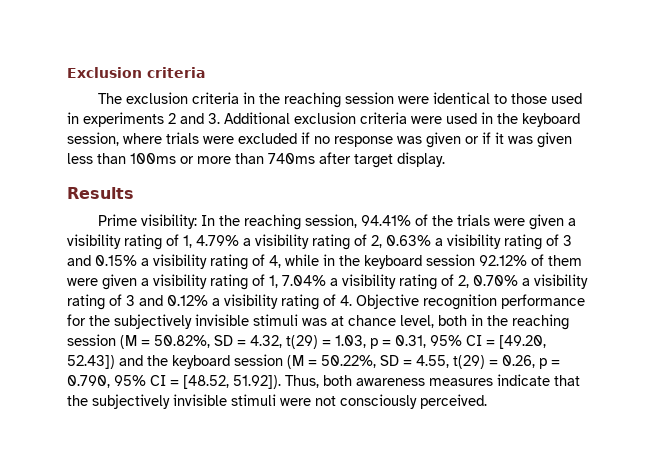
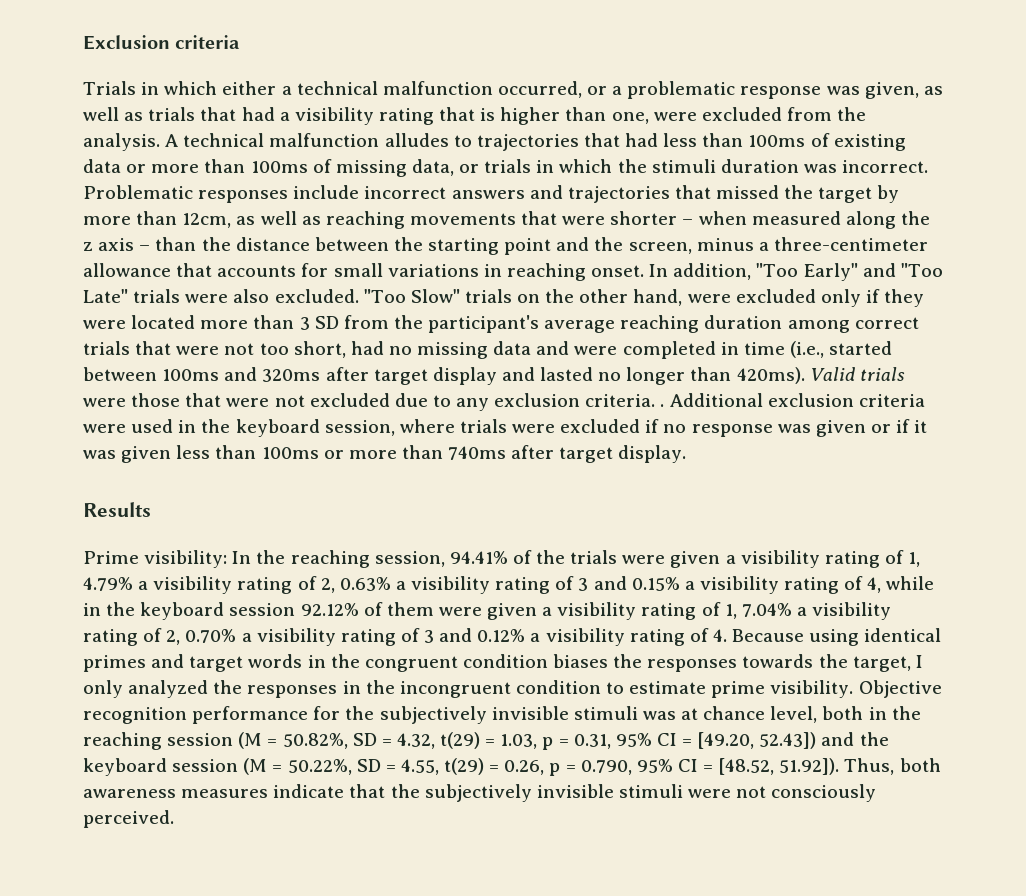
[97,92,582,108] [67,112,220,127] The exclusion criteria in the reaching session were identical to those used in experiments 2 and 3. -> [83,81,943,99] [83,107,867,125] [83,133,906,151] [83,159,929,177] [83,185,900,203] [83,211,930,229] [83,237,928,255] [83,263,943,281] [83,289,925,307] [83,315,919,333] [83,341,893,359] [83,367,905,385] [83,393,665,411] Trials in which either a technical malfunction occurred, or a problematic response was given, as well as trials that had a visibility rating that is higher than one, were excluded from the analysis. A technical malfunction alludes to trajectories that had less than 100ms of existing data or more than 100ms of missing data, or trials in which the stimuli duration was incorrect. Problematic responses include incorrect answers and trajectories that missed the target by more than 12cm, as well as reaching movements that were shorter – when measured along the z axis – than the distance between the starting point and the screen, minus a three-centimeter allowance that accounts for small variations in reaching onset. In addition, "Too Early" and "Too Late" trials were also excluded. "Too Slow" trials on the other hand, were excluded only if they were located more than 3 SD from the participant's average reaching duration among correct trials that were not too short, had no missing data and were completed in time (i.e., started between 100ms and 320ms after target display and lasted no longer than 420ms). Valid trials were those that were not excluded due to any exclusion criteria. .
(352, 300) none -> [732,628,942,646] [83,654,923,672] [83,680,854,698] Because using identical primes and target words in the congruent condition biases the responses towards the target, I only analyzed the responses in the incongruent condition to estimate prime visibility.

